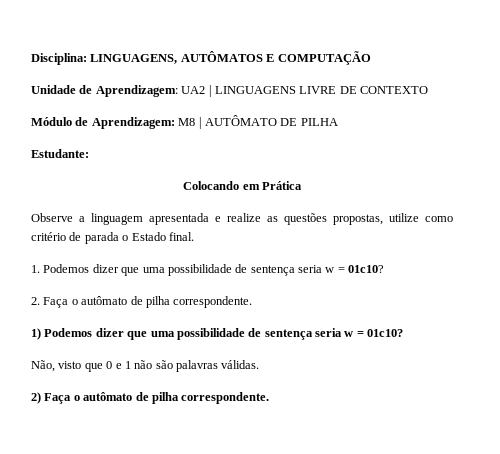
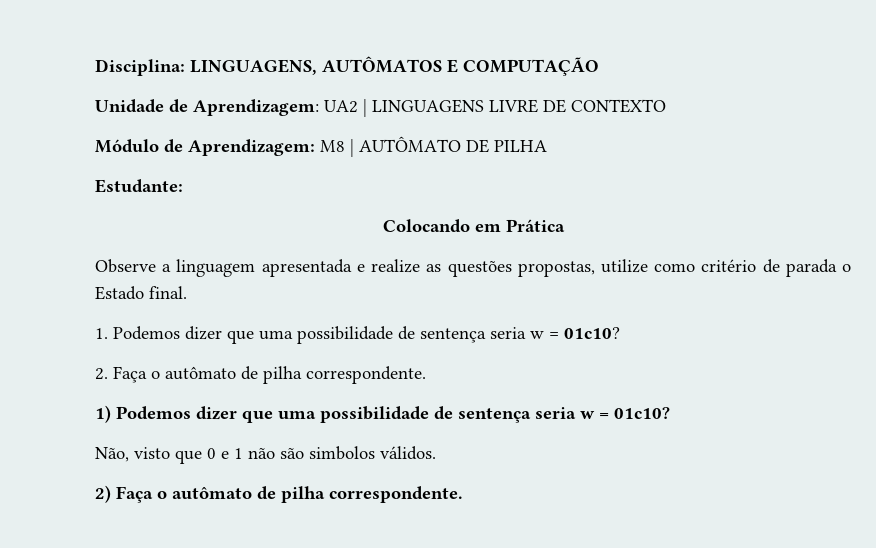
[176,360,260,372] palavras válidas. -> [309,446,436,460] simbolos válidos.

